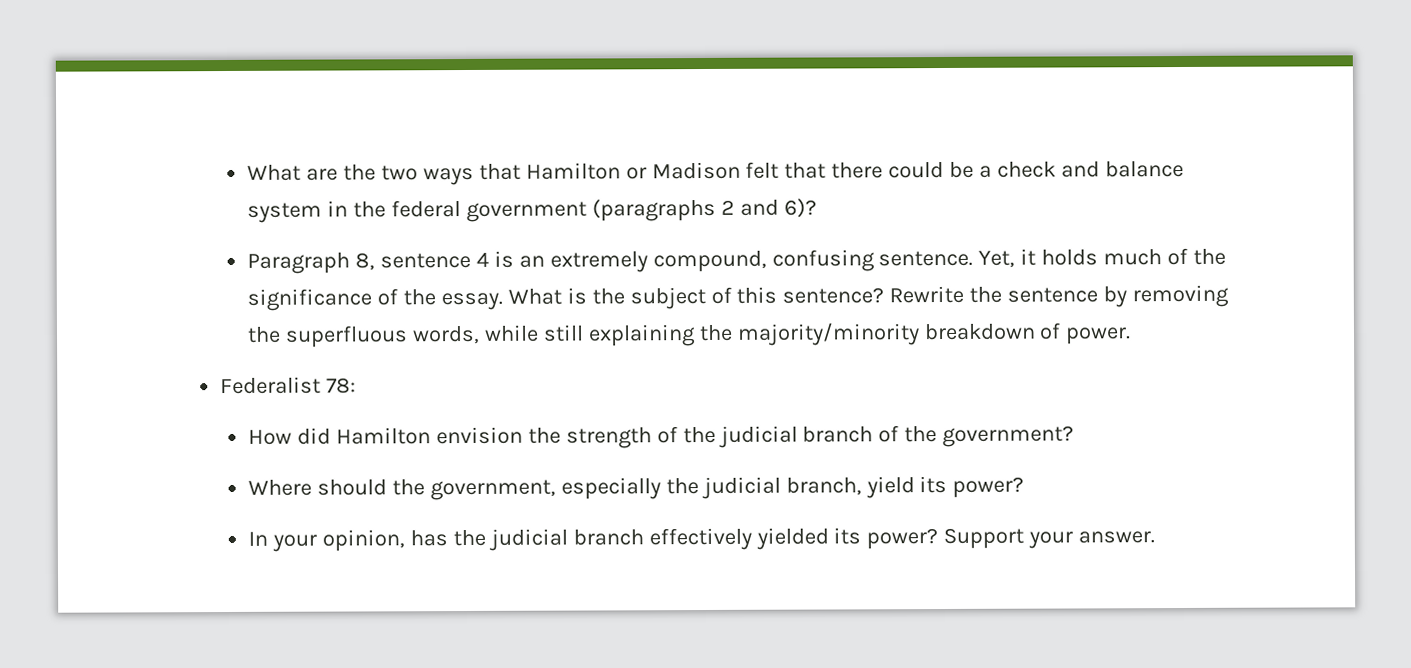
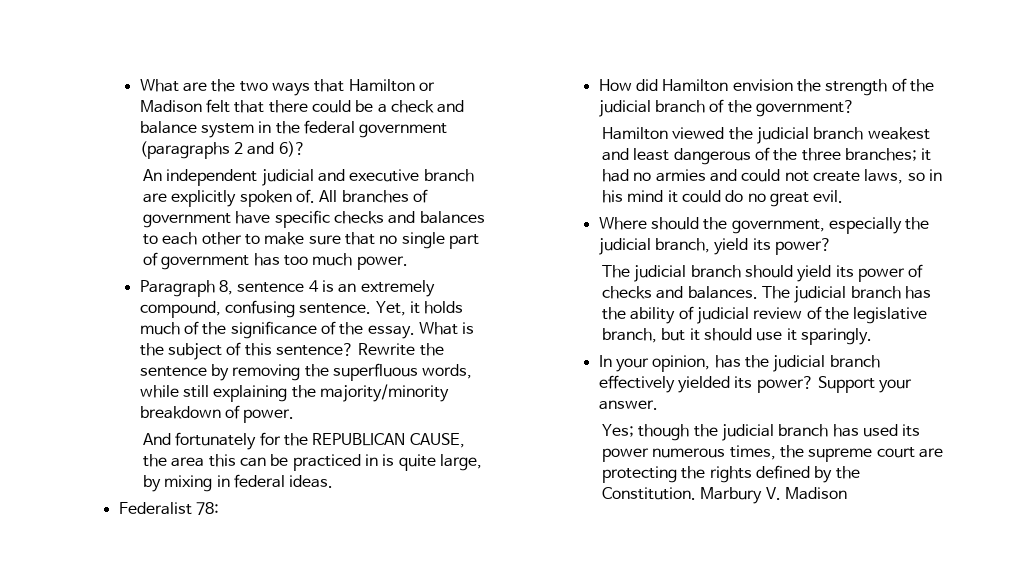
(817, 208) none -> [143,169,474,186] [143,189,429,207] [143,210,485,228] [143,232,479,249] [143,252,408,270] // An independent judicial and executive branch are explicitly spoken of. All branches of government have specific checks and balances to each other to make sure that no single part of government has too much power.
(1132, 336) none -> [143,432,465,450] [143,454,482,471] [143,474,334,492] // And fortunately for the REPUBLICAN CAUSE, the area this can be practiced in is quite large, by mixing in federal ideas.
(1075, 436) none -> [602,127,930,144] [602,147,932,165] [602,169,942,184] [602,190,844,207] // Hamilton viewed the judicial branch weakest and least dangerous of the three branches; it had no armies and could not create laws, so in his mind it could do no great evil.
(1025, 487) none -> [602,264,924,282] [602,286,932,303] [602,306,928,324] [602,328,873,345] // The judicial branch should yield its power of checks and balances. The judicial branch has the ability of judicial review of the legislative branch, but it should use it sparingly.
(1156, 537) none -> [602,424,921,441] [602,445,944,462] [602,465,860,483] [602,487,848,504] // Yes; though the judicial branch has used its power numerous times, the supreme court are protecting the rights defined by the Constitution. Marbury V. Madison

